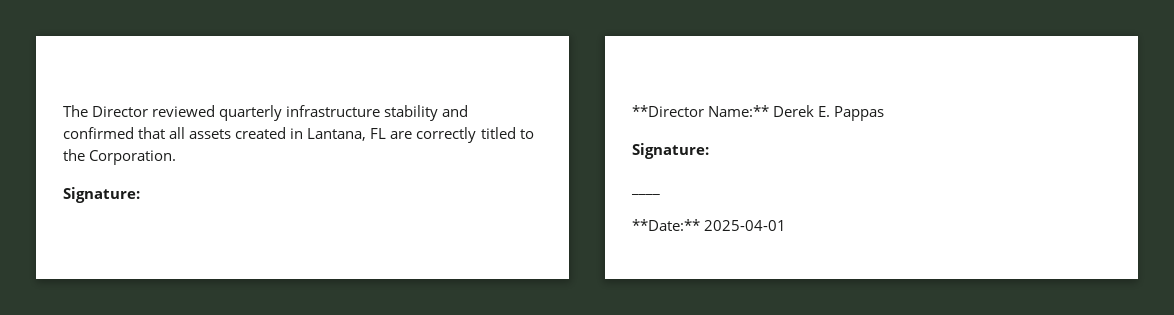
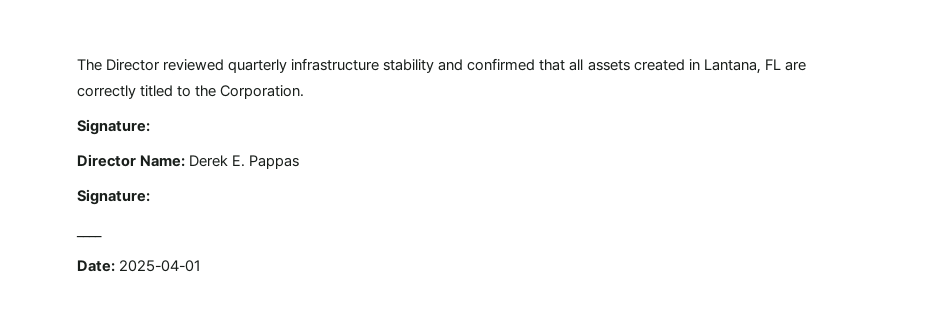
[632,105,770,117] **Director Name:** -> [77,154,186,167] Director Name:
[632,219,700,231] **Date:** -> [77,260,115,272] Date:

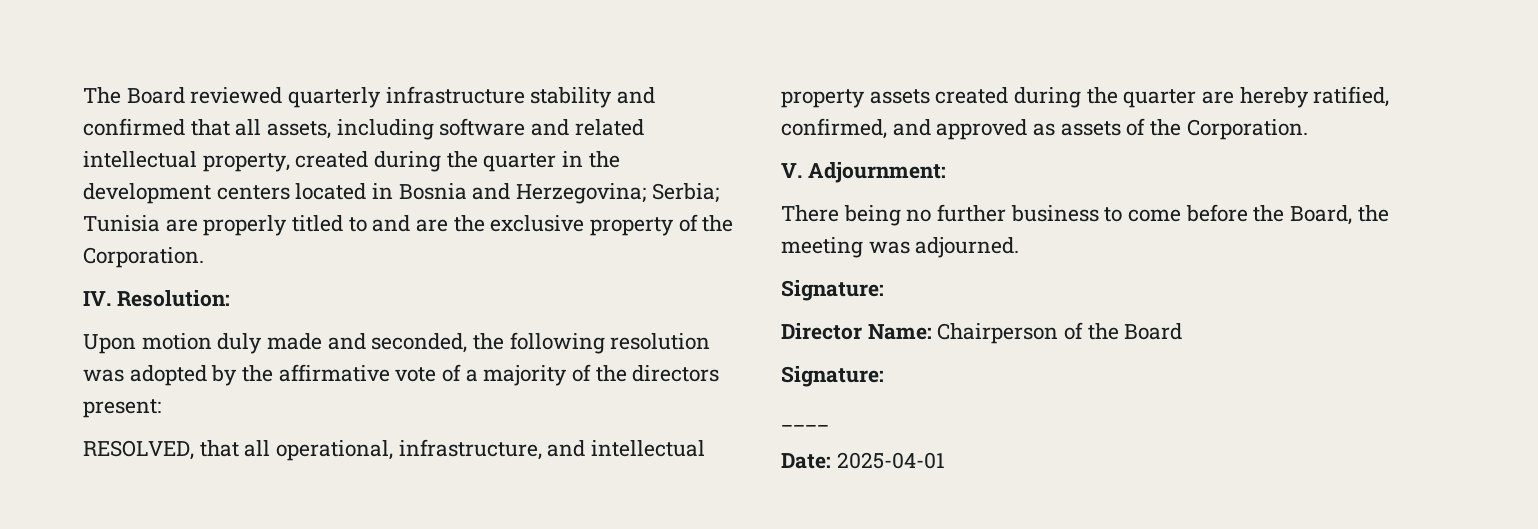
[106,59,161,71] Director -> [126,87,185,104] Board
[587,59,806,74] [77,85,305,99] assets created in Lantana, FL are correctly titled to the Corporation. -> [267,118,644,140] [83,151,620,172] [83,183,719,204] [83,214,734,236] [83,247,204,268] [83,290,230,307] [83,332,711,354] [83,364,720,386] [83,399,161,418] [83,439,706,461] [781,86,1390,108] [781,118,1308,140] [781,162,946,183] [781,204,1389,226] [781,237,1020,258] assets, including software and related intellectual property, created during the quarter in the development centers located in Bosnia and Herzegovina; Serbia; Tunisia are properly titled to and are the exclusive property of the Corporation. // IV. Resolution: // Upon motion duly made and seconded, the following resolution was adopted by the affirmative vote of a majority of the directors present: // RESOLVED, that all operational, infrastructure, and intellectual property assets created during the quarter are hereby ratified, confirmed, and approved as assets of the Corporation. // V. Adjournment: // There being no further business to come before the Board, the meeting was adjourned.
[189,155,300,169] Derek E. Pappas -> [937,322,1183,344] Chairperson of the Board

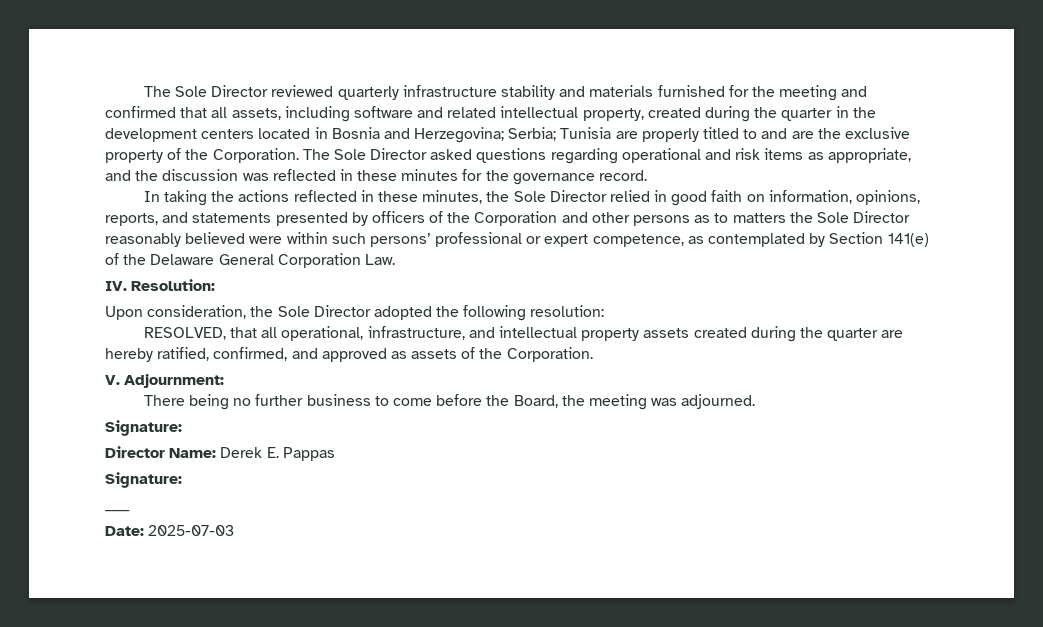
[83,87,185,104] The Board -> [143,85,269,97] The Sole Director
(656, 95) none -> [589,85,868,101] materials furnished for the meeting and
[83,290,230,307] [83,332,711,354] [83,364,720,386] [83,399,161,418] // IV. Resolution: // Upon motion duly made and seconded, the following resolution was adopted by the affirmative vote of a majority of the directors present: -> [302,148,911,164] [105,169,648,185] [143,190,920,206] [105,211,911,226] [105,232,929,247] [105,253,395,268] [105,279,216,291] [105,305,605,321] The Sole Director asked questions regarding operational and risk items as appropriate, and the discussion was reflected in these minutes for the governance record. // In taking the actions reflected in these minutes, the Sole Director relied in good faith on information, opinions, reports, and statements presented by officers of the Corporation and other persons as to matters the Sole Director reasonably believed were within such persons’ professional or expert competence, as contemplated by Section 141(e) of the Delaware General Corporation Law. // IV. Resolution: // Upon consideration, the Sole Director adopted the following resolution:
[937,322,1183,344] Chairperson of the Board -> [220,447,335,461] Derek E. Pappas
[836,452,945,469] 2025-04-01 -> [148,525,235,536] 2025-07-03

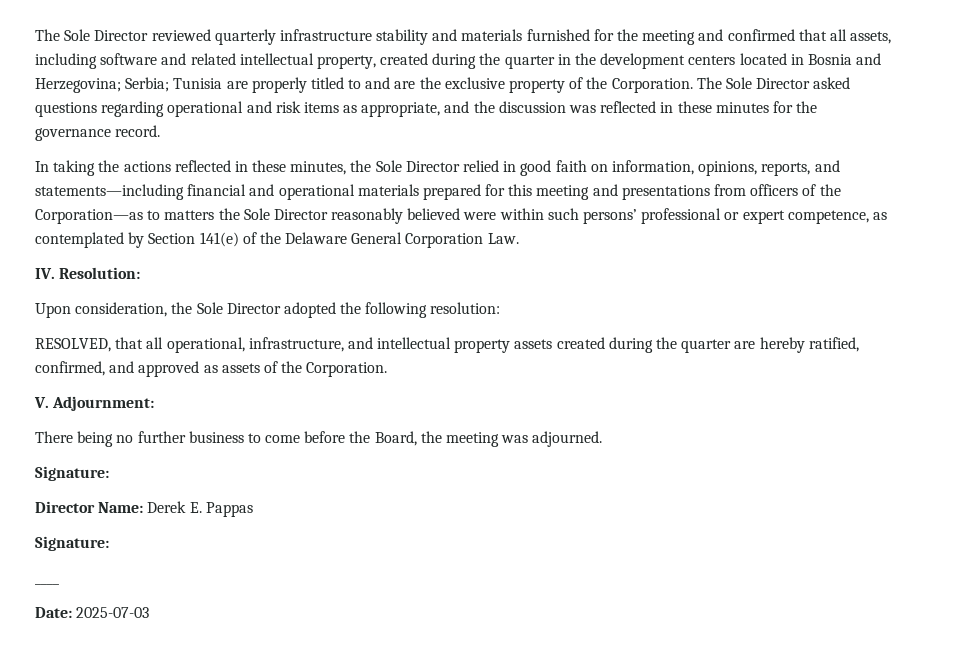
[192,211,711,226] statements presented by officers of the Corporation and other persons as -> [35,184,841,200] [35,209,143,224] statements—including financial and operational materials prepared for this meeting and presentations from officers of the Corporation—as

